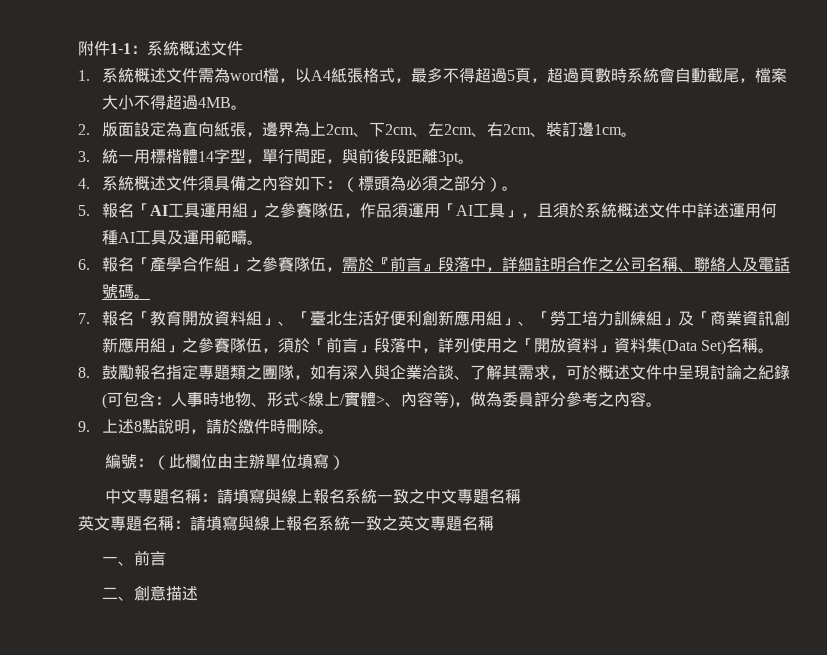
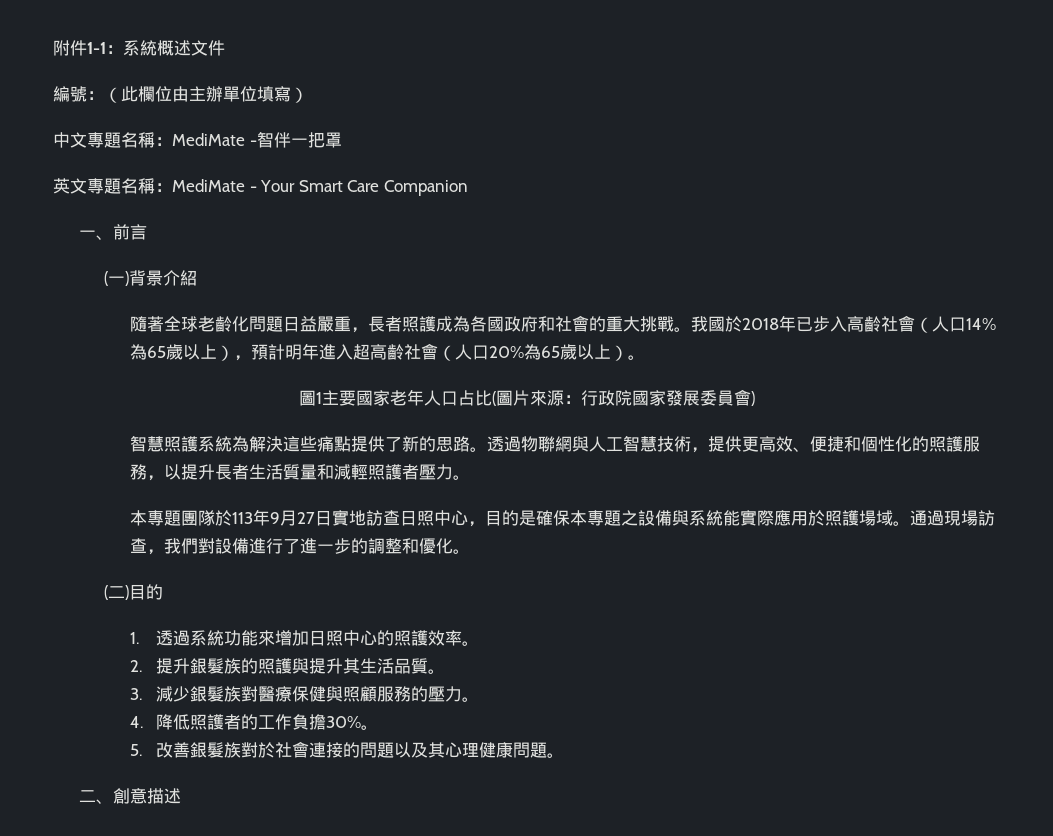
[78,67,787,83] [101,95,247,110] [78,121,637,137] [78,148,474,166] [78,175,518,192] [78,202,777,218] [101,229,263,245] [78,256,790,272] [101,284,150,299] [78,310,790,326] [101,337,774,355] [78,364,790,380] [101,391,662,409] [78,419,334,434] // 1.系統概述文件需為word檔，以A4紙張格式，最多不得超過5頁，超過頁數時系統會自動截尾，檔案大小不得超過4MB。 // 2.版面設定為直向紙張，邊界為上2cm、下2cm、左2cm、右2cm、裝訂邊1cm。 // 3.統一用標楷體14字型，單行間距，與前後段距離3pt。 // 4.系統概述文件須具備之內容如下：（標頭為必須之部分）。 // 5.報名「AI工具運用組」之參賽隊伍，作品須運用「AI工具」，且須於系統概述文件中詳述運用何種AI工具及運用範疇。 // 6.報名「產學合作組」之參賽隊伍，需於『前言』段落中，詳細註明合作之公司名稱、聯絡人及電話號碼。 // 7.報名「教育開放資料組」、「臺北生活好便利創新應用組」、「勞工培力訓練組」及「商業資訊創新應用組」之參賽隊伍，須於「前言」段落中，詳列使用之「開放資料」資料集(Data Set)名稱。 // 8.鼓勵報名指定專題類之團隊，如有深入與企業洽談、了解其需求，可於概述文件中呈現討論之紀錄(可包含：人事時地物、形式<線上/實體>、內容等)，做為委員評分參考之內容。 // 9.上述8點說明，請於繳件時刪除。 -> (225, 48) none
[216,488,521,504] [78,515,494,531] [101,550,166,566] 請填寫與線上報名系統一致之中文專題名稱 // 英文專題名稱：請填寫與線上報名系統一致之英文專題名稱 // 一、前言 -> [172,131,342,148] [53,178,468,196] [78,224,147,240] [104,270,198,286] [130,315,997,333] [130,343,646,361] [298,389,755,406] [130,435,981,453] [130,464,471,481] [130,509,996,527] [130,538,471,555] [104,584,164,600] [130,630,479,646] [130,658,445,674] [130,686,479,702] [130,714,378,730] [130,741,564,758] MediMate -智伴一把罩 // 英文專題名稱：MediMate - Your Smart Care Companion // 一、前言 // (一)背景介紹 // 隨著全球老齡化問題日益嚴重，長者照護成為各國政府和社會的重大挑戰。我國於2018年已步入高齡社會（人口14%為65歲以上），預計明年進入超高齡社會（人口20%為65歲以上）。 // 圖1主要國家老年人口占比(圖片來源：行政院國家發展委員會) // 智慧照護系統為解決這些痛點提供了新的思路。透過物聯網與人工智慧技術，提供更高效、便捷和個性化的照護服務，以提升長者生活質量和減輕照護者壓力。 // 本專題團隊於113年9月27日實地訪查日照中心，目的是確保本專題之設備與系統能實際應用於照護場域。通過現場訪查，我們對設備進行了進一步的調整和優化。 // (二)目的 // 1.透過系統功能來增加日照中心的照護效率。 // 2.提升銀髮族的照護與提升其生活品質。 // 3.減少銀髮族對醫療保健與照顧服務的壓力。 // 4.降低照護者的工作負擔30%。 // 5.改善銀髮族對於社會連接的問題以及其心理健康問題。

